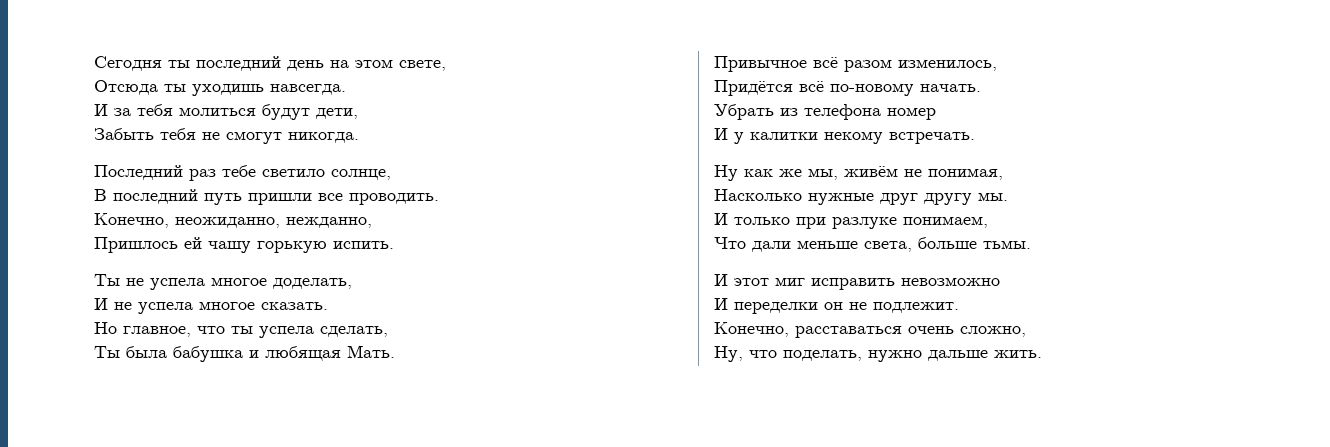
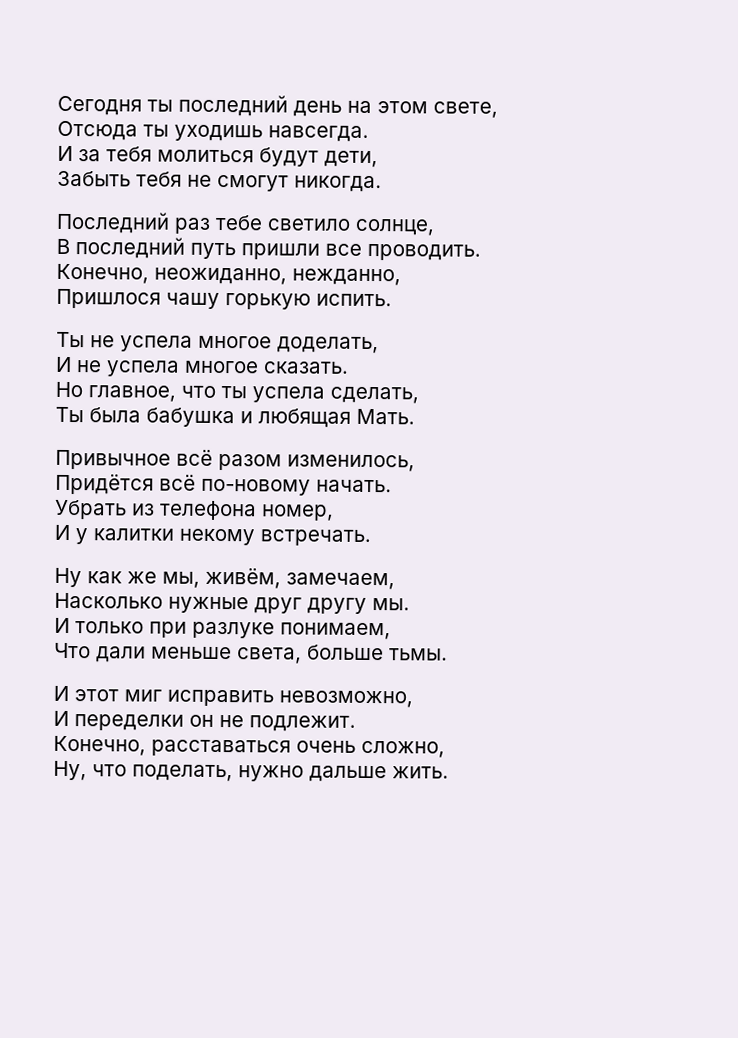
[94,237,202,253] Пришлось ей -> [56,288,161,309] Пришлося
[887,107,936,120] номер -> [261,504,334,521] номер,
[844,166,1003,180] живём не понимая, -> [205,567,395,590] живём, замечаем,
[901,277,1000,286] невозможно -> [279,690,413,708] невозможно,

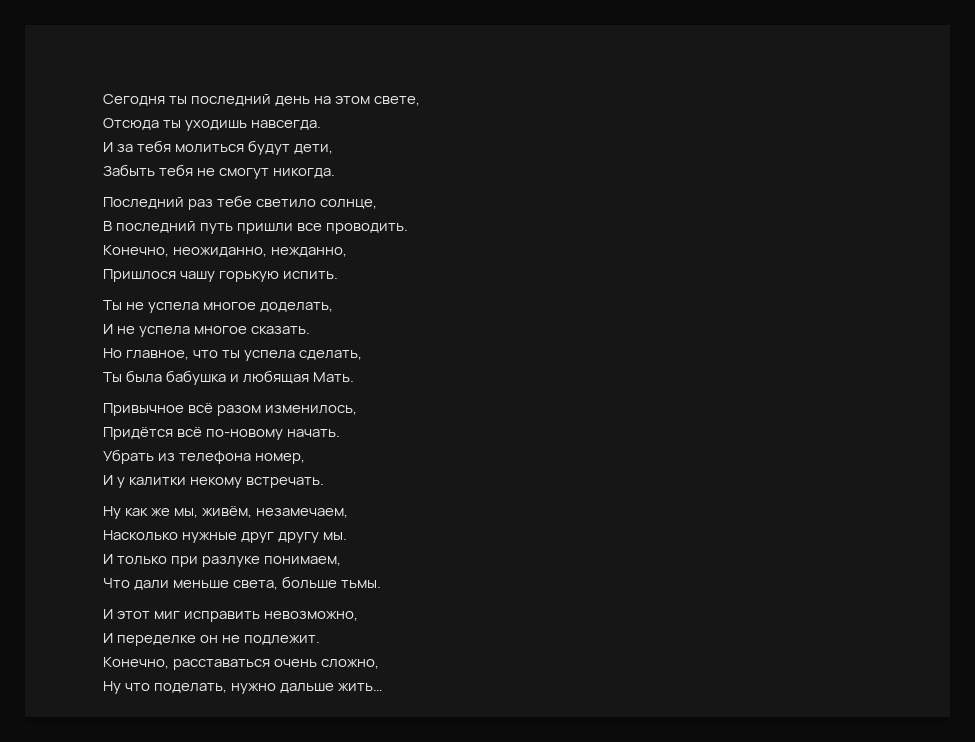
[286,572,395,590] замечаем, -> [256,508,349,518] незамечаем,
[74,714,184,731] переделки -> [117,635,197,646] переделке
[53,760,87,781] Ну, -> [103,681,121,694] Ну
[392,766,449,779] жить. -> [338,683,383,691] жить…

